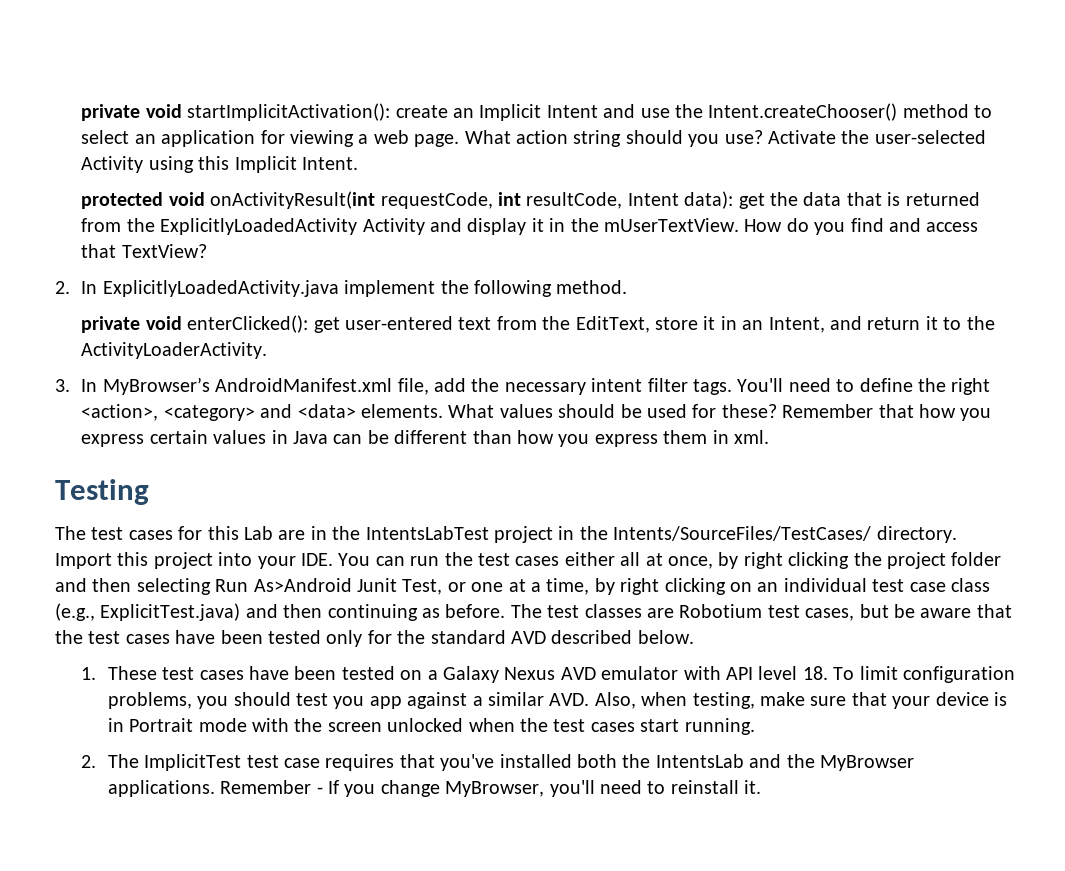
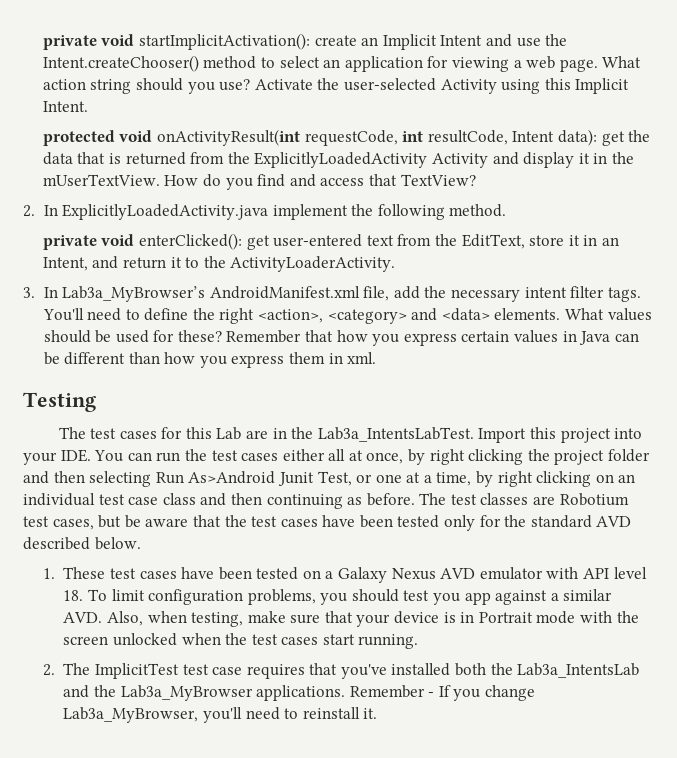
[102,377,210,395] MyBrowser’s -> [62,286,206,302] Lab3a_MyBrowser’s
[365,526,957,543] IntentsLabTest project in the Intents/SourceFiles/TestCases/ directory. -> [317,427,474,442] Lab3a_IntentsLabTest.
[55,603,241,621] (e.g., ExplicitTest.java) -> (196, 499) none
[655,754,744,768] IntentsLab -> [517,663,640,678] Lab3a_IntentsLab
[820,755,915,771] MyBrowser -> [120,685,253,701] Lab3a_MyBrowser
[445,781,545,797] MyBrowser, -> [63,707,199,723] Lab3a_MyBrowser,

